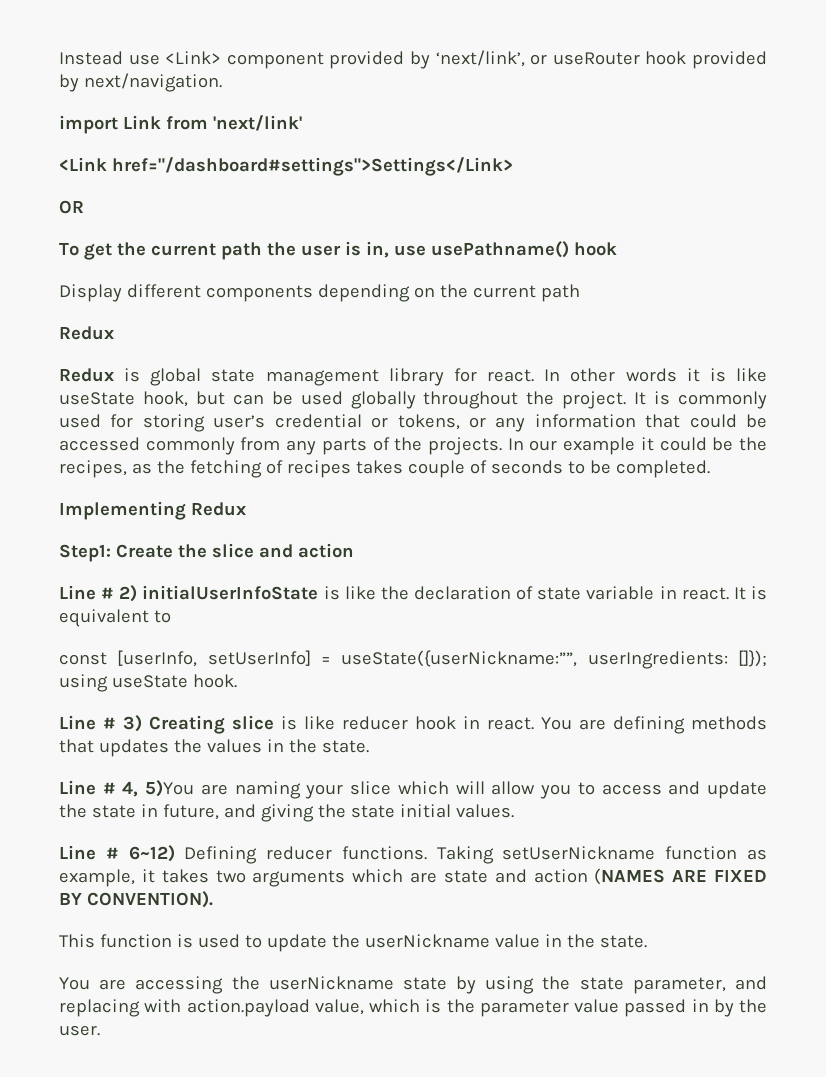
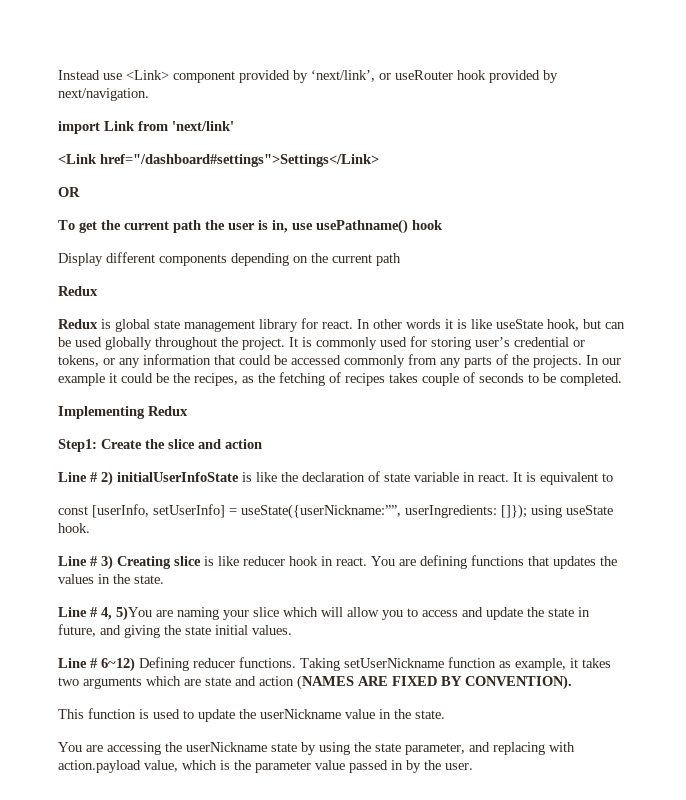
[691,716,767,730] methods -> [471,555,524,566] functions

